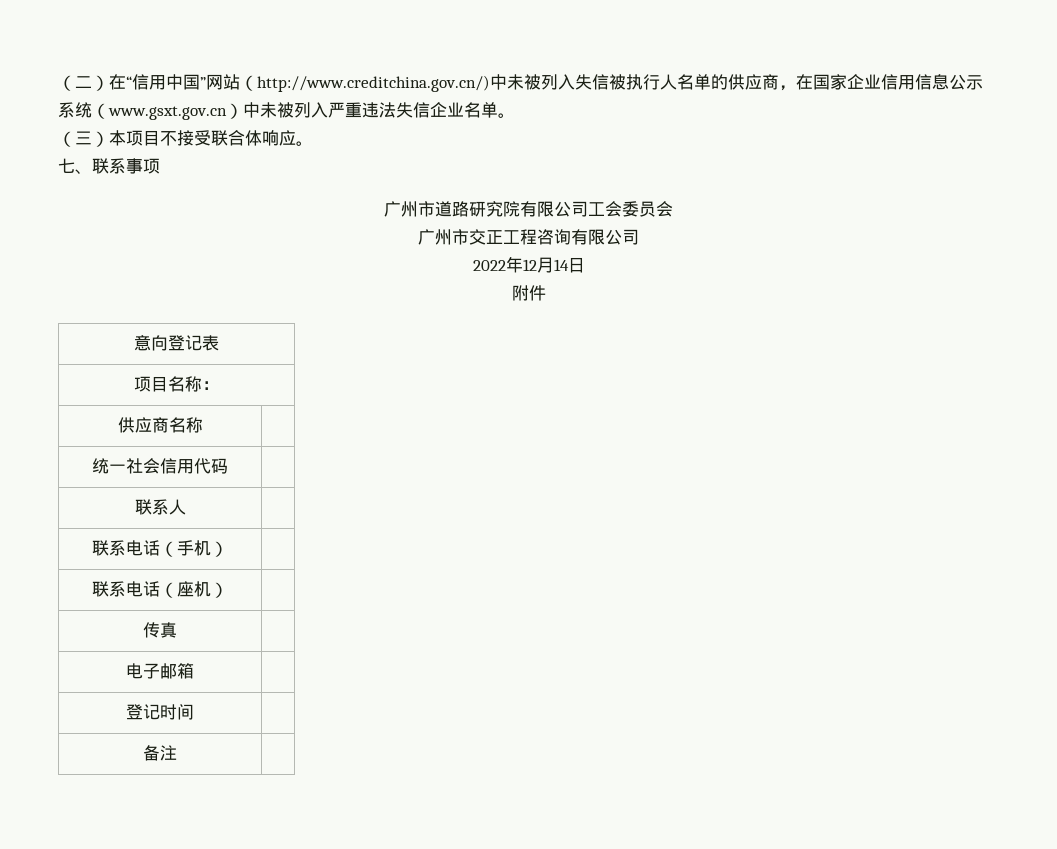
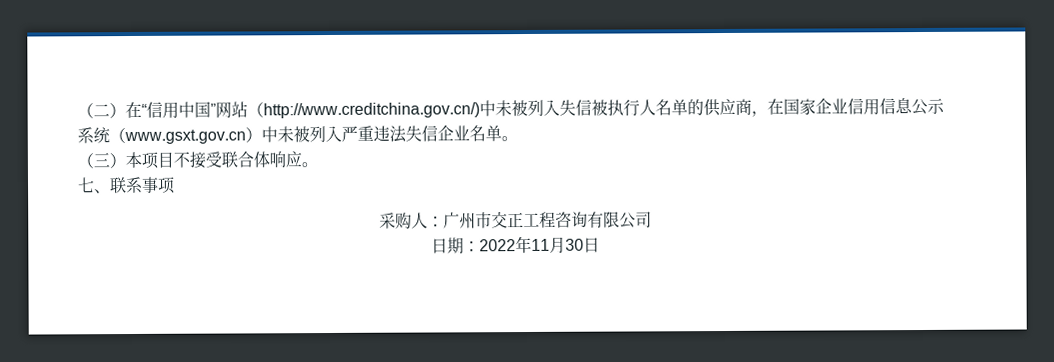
[384,201,673,217] 广州市道路研究院有限公司工会委员会 // -> [378,212,444,230] 采购人：
[472,256,585,273] [511,285,546,301] [134,335,219,351] [134,376,219,392] [117,417,203,433] [92,458,228,474] [134,499,186,515] [92,540,228,557] [92,581,228,598] [143,622,177,638] [126,663,194,679] [126,704,194,720] [143,745,177,761] 2022年12月14日 // 附件 // 意向登记表 // 项目名称： // 供应商名称 | // 统一社会信用代码 | // 联系人 | // 联系电话（手机） | // 联系电话（座机） | // 传真 | // 电子邮箱 | // 登记时间 | // 备注 | -> [430,235,600,254] 日期：2022年11月30日

